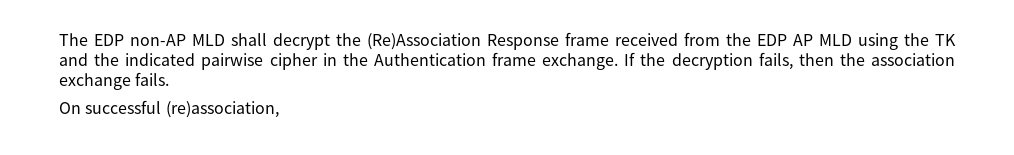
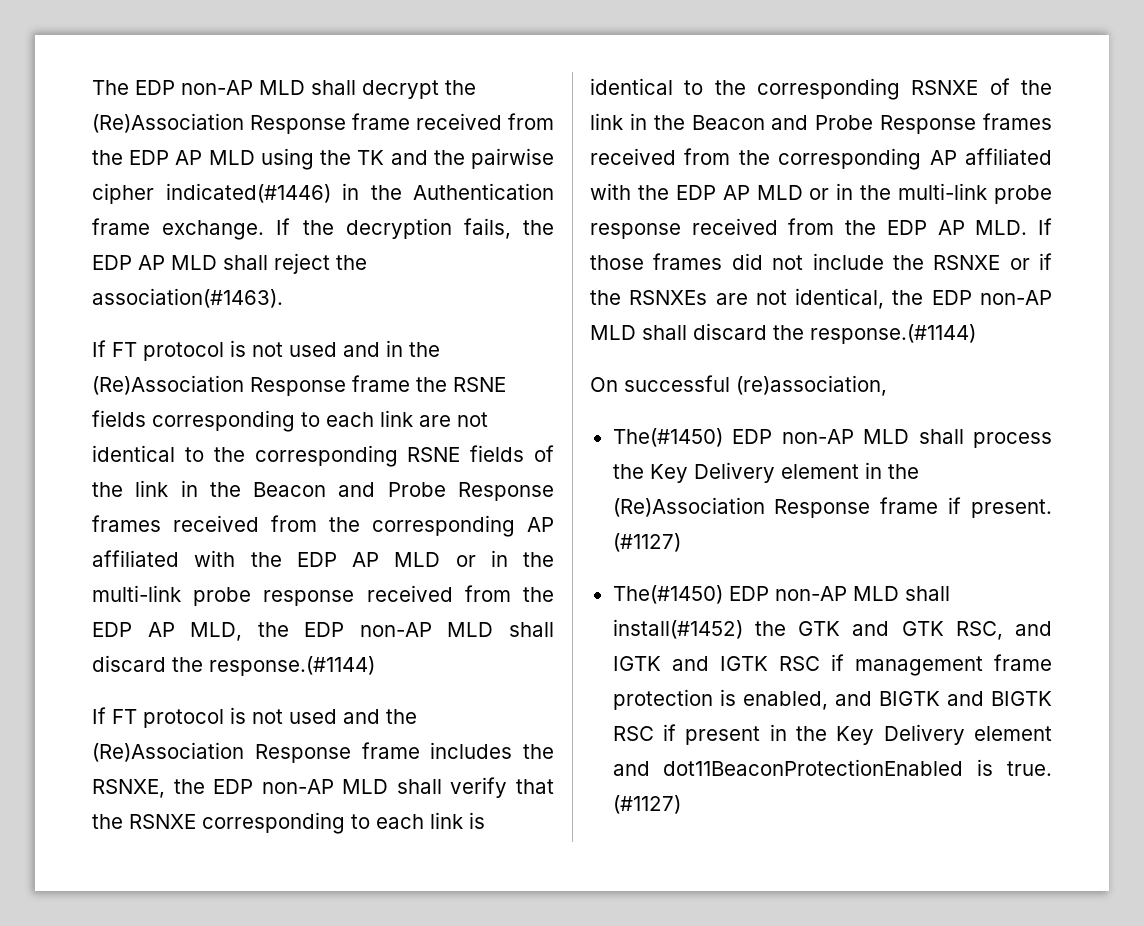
[125,53,196,66] indicated -> (465, 157) none
(318, 61) none -> [165,183,331,203] indicated(#1446)
[798,53,955,66] [59,72,170,90] [59,100,279,118] then the association exchange fails. // On successful (re)association, -> [523,220,554,235] [92,253,367,274] [92,288,283,308] [92,340,440,361] [92,375,506,396] [92,410,488,432] [92,445,554,467] [92,480,554,501] [92,515,554,537] [92,550,554,567] [92,585,554,606] [92,622,554,641] [92,655,375,676] [92,707,417,728] [92,742,554,763] [92,777,554,798] [92,812,485,834] [590,78,1052,100] [590,113,1052,134] [590,148,1052,170] [590,183,1052,204] [590,218,1052,239] [590,253,1052,270] [590,288,1052,309] [590,323,976,344] [590,375,887,396] [612,428,1052,448] [612,462,919,483] [612,497,1052,518] [612,533,681,552] [612,585,950,604] [612,619,1052,640] [612,654,1052,676] [612,689,1052,710] [612,724,1052,745] [612,759,1052,776] [612,795,681,814] the EDP AP MLD shall reject the association(#1463). // If FT protocol is not used and in the (Re)Association Response frame the RSNE fields corresponding to each link are not identical to the corresponding RSNE fields of the link in the Beacon and Probe Response frames received from the corresponding AP affiliated with the EDP AP MLD or in the multi-link probe response received from the EDP AP MLD, the EDP non-AP MLD shall discard the response.(#1144) // If FT protocol is not used and the (Re)Association Response frame includes the RSNXE, the EDP non-AP MLD shall verify that the RSNXE corresponding to each link is identical to the corresponding RSNXE of the link in the Beacon and Probe Response frames received from the corresponding AP affiliated with the EDP AP MLD or in the multi-link probe response received from the EDP AP MLD. If those frames did not include the RSNXE or if the RSNXEs are not identical, the EDP non-AP MLD shall discard the response.(#1144) // On successful (re)association, // The(#1450) EDP non-AP MLD shall process the Key Delivery element in the (Re)Association Response frame if present. (#1127) // The(#1450) EDP non-AP MLD shall install(#1452) the GTK and GTK RSC, and IGTK and IGTK RSC if management frame protection is enabled, and BIGTK and BIGTK RSC if present in the Key Delivery element and dot11BeaconProtectionEnabled is true. (#1127)

